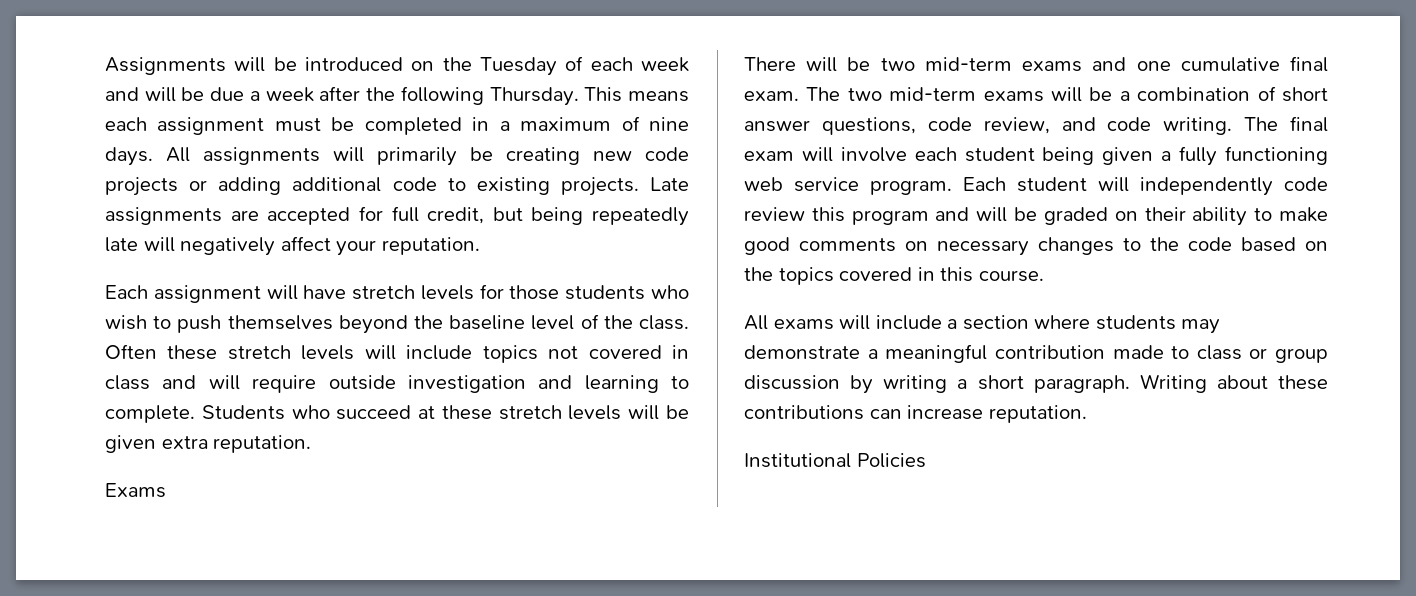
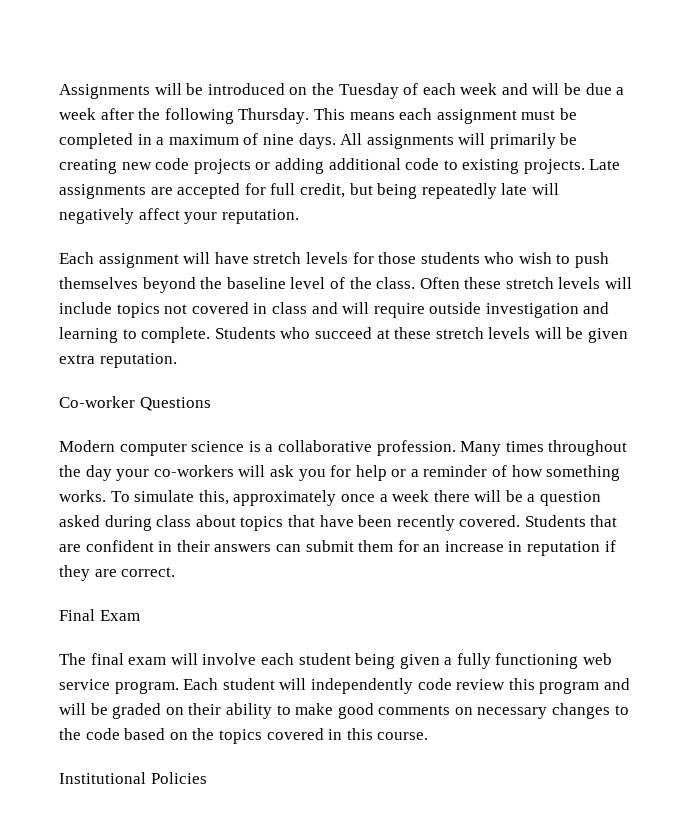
[105,483,166,498] [744,56,1328,72] [744,86,1328,102] [744,117,1233,135] Exams // There will be two mid-term exams and one cumulative final exam. The two mid-term exams will be a combination of short answer questions, code review, and code writing. -> [59,396,211,411] [59,440,628,456] [59,465,621,481] [59,490,602,506] [59,515,618,531] [59,540,616,556] [59,565,176,581] [59,609,140,621] Co-worker Questions // Modern computer science is a collaborative profession. Many times throughout the day your co-workers will ask you for help or a reminder of how something works. To simulate this, approximately once a week there will be a question asked during class about topics that have been recently covered. Students that are confident in their answers can submit them for an increase in reputation if they are correct. // Final Exam //
[744,315,1221,334] [744,344,1328,363] [744,374,1328,394] [744,405,1087,423] // All exams will include a section where students may demonstrate a meaningful contribution made to class or group discussion by writing a short paragraph. Writing about these contributions can increase reputation. -> (429, 736) none

